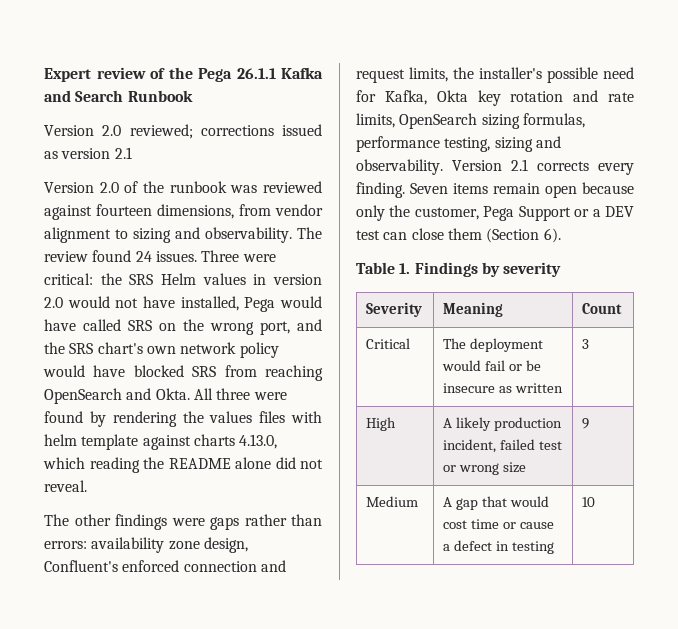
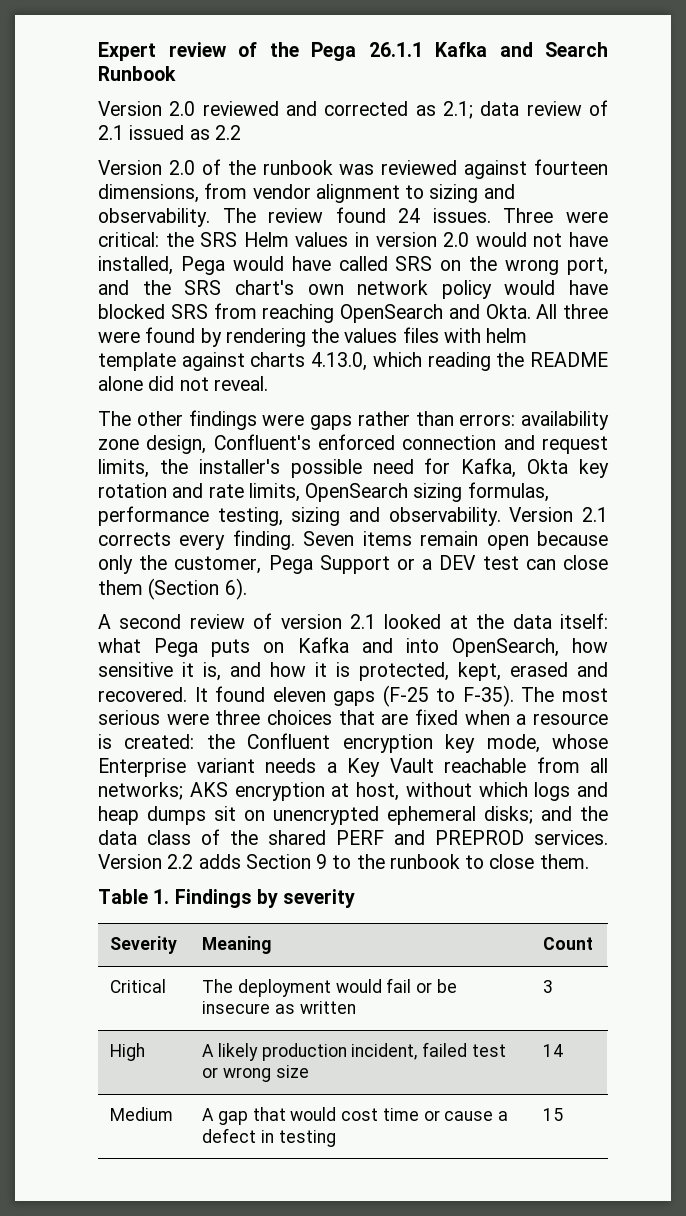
[129,124,322,139] [44,147,132,159] reviewed; corrections issued as version 2.1 -> [202,100,608,119] [98,125,241,140] reviewed and corrected as 2.1; data review of 2.1 issued as 2.2
(561, 235) none -> [98,613,608,629] [98,637,608,657] [98,662,608,681] [98,685,608,707] [98,709,608,725] [98,733,608,753] [98,757,608,777] [98,782,608,801] [98,806,608,825] [98,829,608,845] [98,854,589,869] // A second review of version 2.1 looked at the data itself: what Pega puts on Kafka and into OpenSearch, how sensitive it is, and how it is protected, kept, erased and recovered. It found eleven gaps (F-25 to F-35). The most serious were three choices that are fixed when a resource is created: the Confluent encryption key mode, whose Enterprise variant needs a Key Vault reachable from all networks; AKS encryption at host, without which logs and heap dumps sit on unencrypted ephemeral disks; and the data class of the shared PERF and PREPROD services. Version 2.2 adds Section 9 to the runbook to close them.
[582,418,590,429] 9 -> [543,1044,564,1057] 14
[582,497,596,507] 10 -> [543,1108,564,1121] 15

